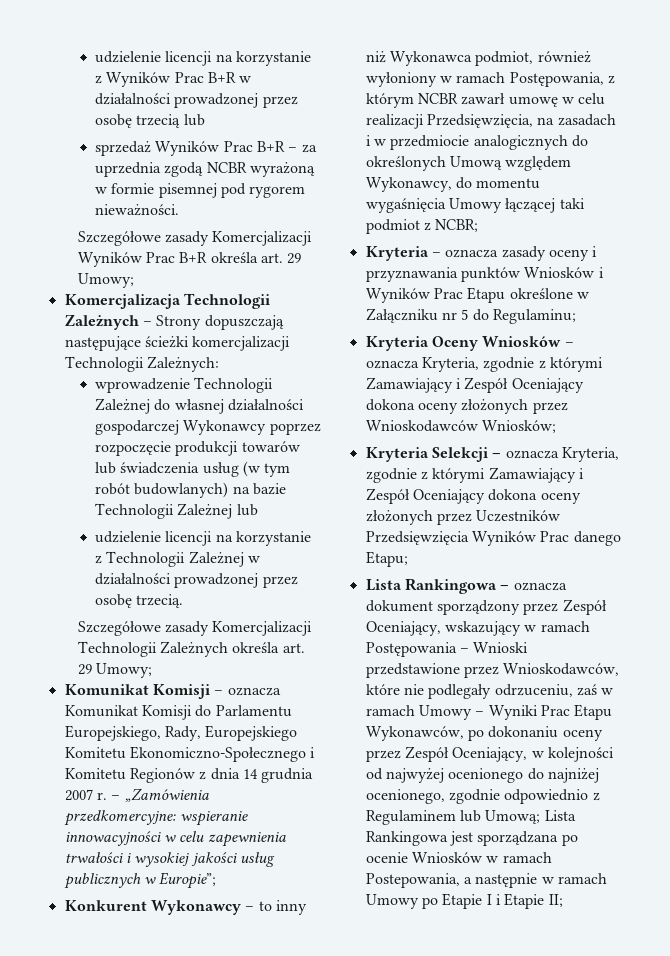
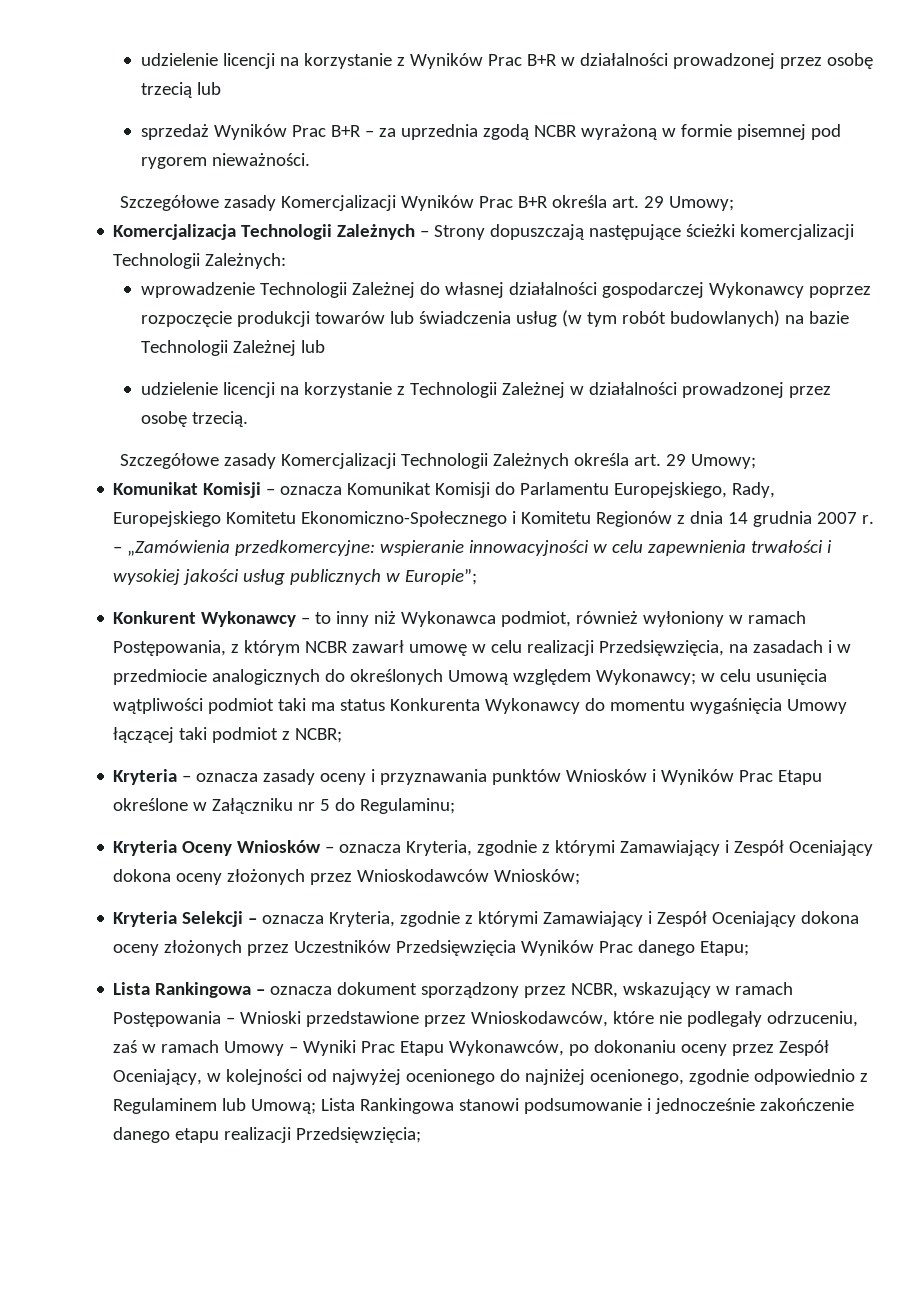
[365,177,452,192] Wykonawcy, -> [596,669,828,685] [113,698,581,714] Wykonawcy; w celu usunięcia wątpliwości podmiot taki ma status Konkurenta Wykonawcy
[562,599,607,615] [365,621,441,636] Zespół Oceniający, -> [571,983,619,998] NCBR,
[449,831,578,846] [365,852,552,863] [365,873,607,888] [365,893,563,909] jest sporządzana po ocenie Wniosków w ramach Postepowania, a następnie w ramach Umowy po Etapie I i Etapie II; -> [459,1098,855,1114] [113,1127,422,1143] stanowi podsumowanie i jednocześnie zakończenie danego etapu realizacji Przedsięwzięcia;

